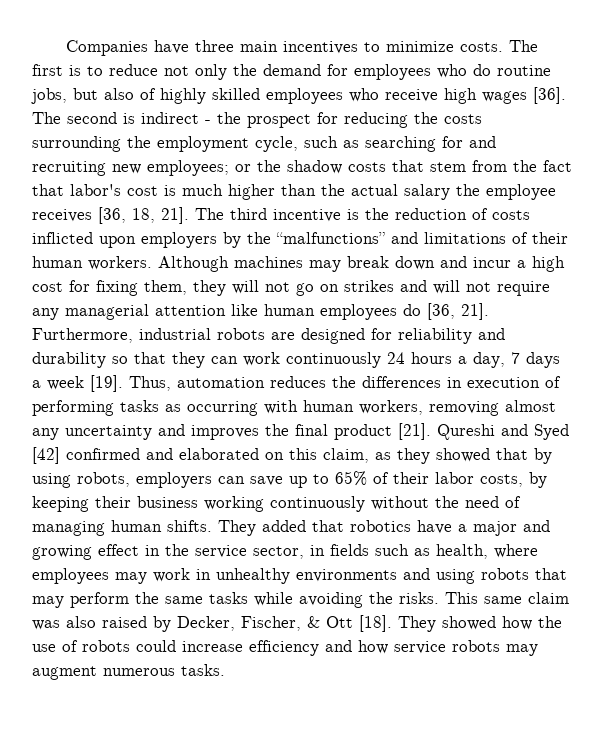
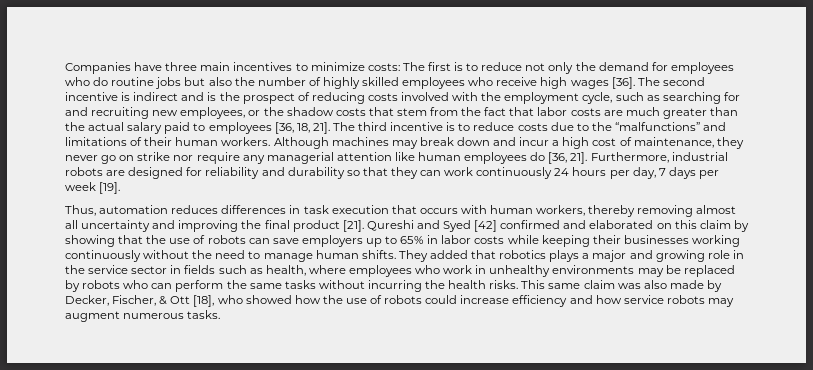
[460,42,504,52] costs. -> [367,63,400,71] costs:
[31,88,67,104] jobs, -> [155,77,182,89] jobs
(134, 94) none -> [234,77,306,86] the number
(117, 118) none -> [65,92,118,101] incentive
[205,112,482,128] [32,136,121,152] - the prospect for reducing the costs surrounding -> [181,92,479,104] and is the prospect of reducing costs involved with
[147,160,229,176] employees; -> [180,107,246,119] employees,
[70,184,275,200] labor's cost is much higher -> [537,107,707,119] labor costs are much greater
[456,184,556,200] [32,209,92,222] the employee receives -> [164,122,272,134] paid to employees
[365,208,530,220] [32,232,241,248] the reduction of costs inflicted upon employers by -> [458,122,589,131] to reduce costs due to
[69,280,491,296] for fixing them, they will not go on strikes and will not -> [619,137,744,149] [65,152,194,164] of maintenance, they never go on strike nor
[458,356,467,364] a -> [609,170,630,179] per
[32,380,41,388] a -> [698,170,719,179] per
(123, 383) none -> (121, 188) //
[332,376,356,388] the -> (219, 209) none
[467,376,561,388] [32,400,258,416] execution of performing tasks as occurring -> [303,205,458,214] task execution that occurs
(423, 407) none -> [588,205,636,217] thereby
[32,428,59,440] any -> [65,220,78,229] all
[191,425,259,440] improves -> [178,220,239,232] improving
[323,448,552,464] [32,472,212,488] claim, as they showed that by using robots, employers -> [699,220,749,232] [65,235,246,247] claim by showing that the use of robots
(283, 481) none -> [301,235,363,247] employers
[373,472,547,488] of their labor costs, by -> [427,235,539,244] in labor costs while
[137,496,198,508] business -> [623,235,689,244] businesses
[505,496,521,508] [32,521,105,536] of managing -> [248,251,313,262] to manage
[417,520,452,534] have -> [549,250,580,262] plays
[98,544,139,556] effect -> [707,250,730,259] role
[253,546,304,559] sector, -> [131,266,168,274] sector
[115,572,147,584] may -> [415,265,441,274] who
[403,568,567,584] [32,592,393,608] and using robots that may perform the same tasks while avoiding the -> [637,265,735,277] [65,280,487,292] may be replaced by robots who can perform the same tasks without incurring the health
[102,616,147,628] raised -> [669,280,704,289] made
[359,615,436,632] [18]. They -> [193,295,243,307] [18], who

